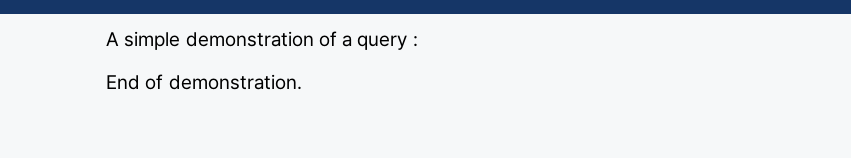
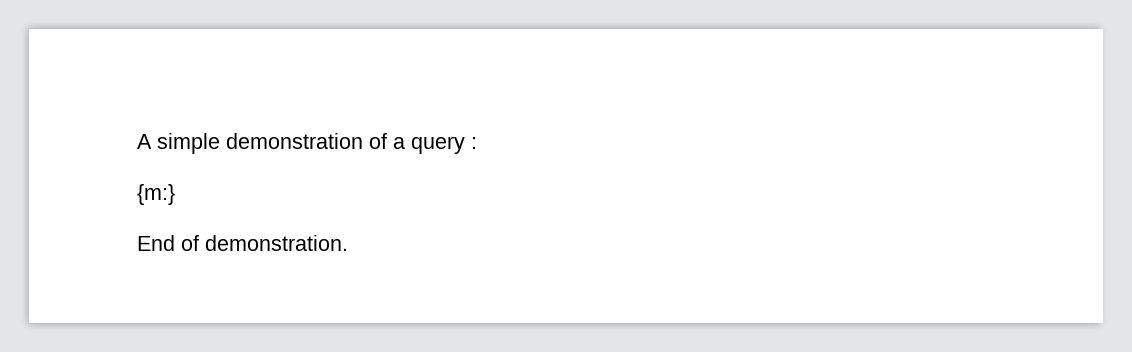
(418, 41) none -> [137,184,175,205] // {m:}

